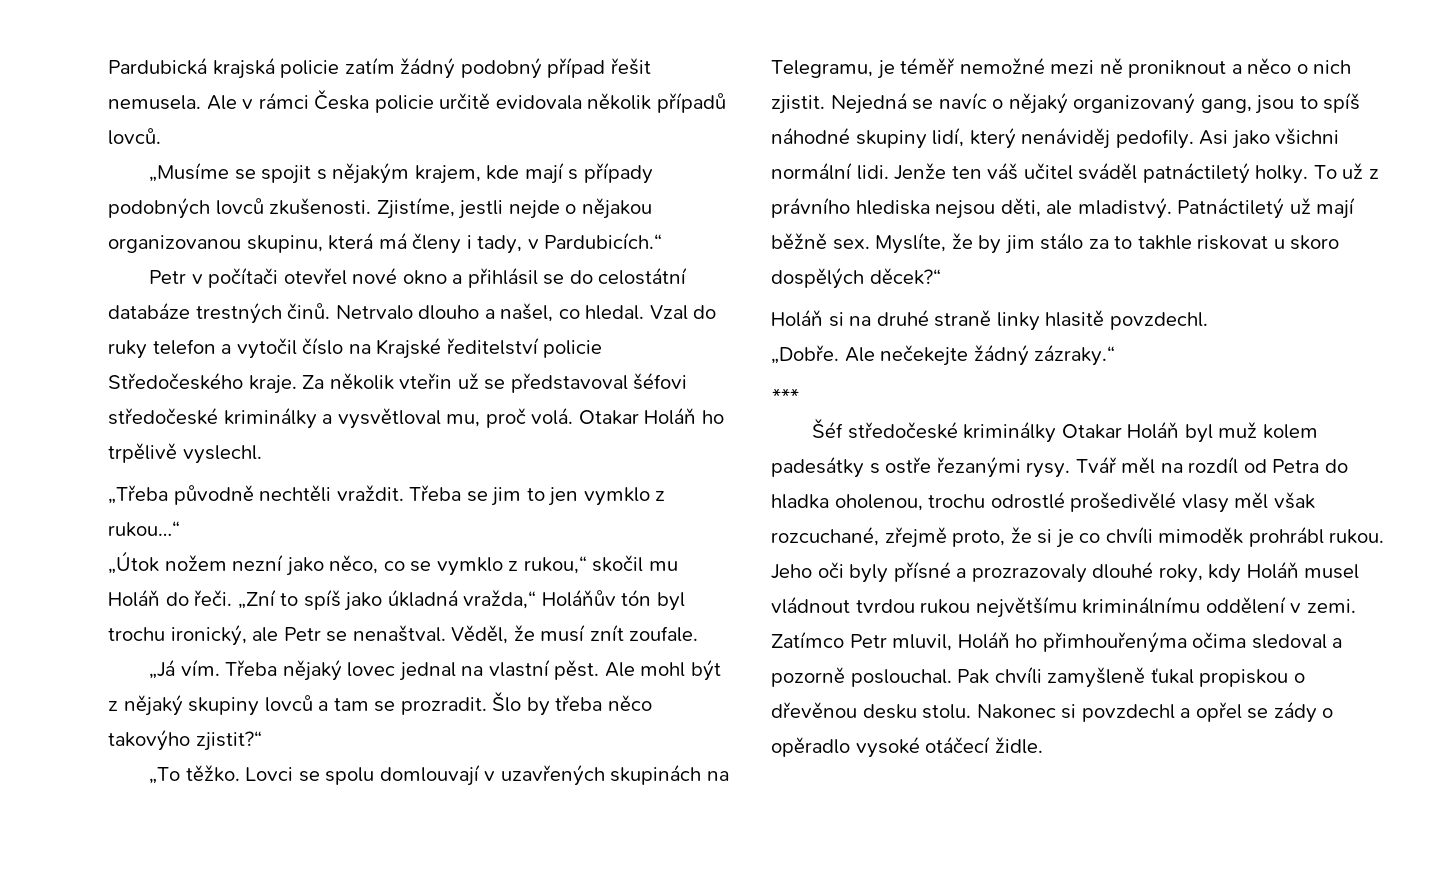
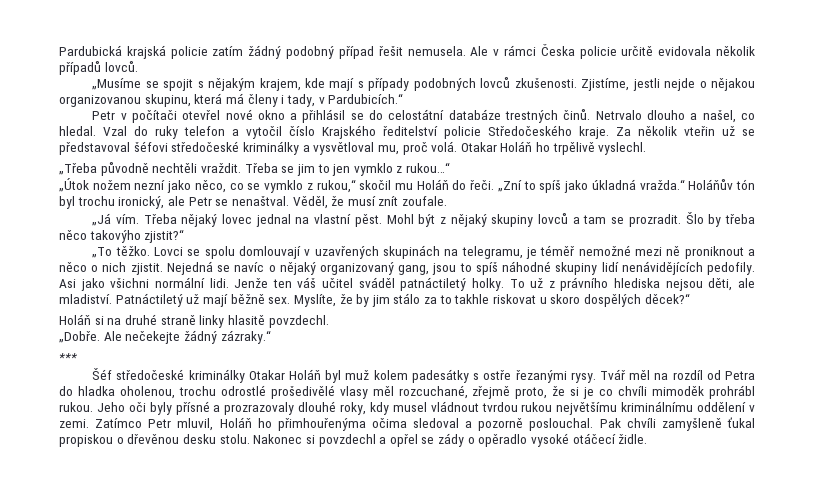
[348,337,442,359] na Krajské -> [322,125,376,139] Krajského
[463,590,537,609] vražda,“ -> [639,179,685,190] vražda.“
[604,662,686,677] Ale mohl -> [386,214,414,224] Mohl
[771,60,873,78] Telegramu, -> [461,246,523,259] telegramu,
[932,127,1111,149] lidí, který nenáviděj -> [601,261,703,275] lidí nenávidějících
[1077,197,1172,219] mladistvý. -> [59,294,112,304] mladiství.
[1273,492,1315,509] však -> (394, 391) none
[1246,561,1299,579] Holáň -> (389, 408) none

